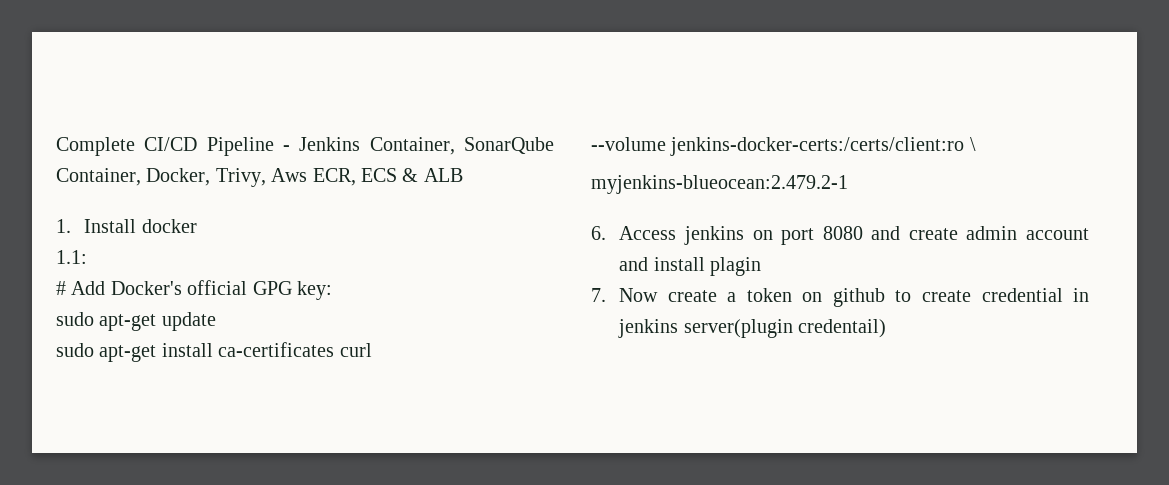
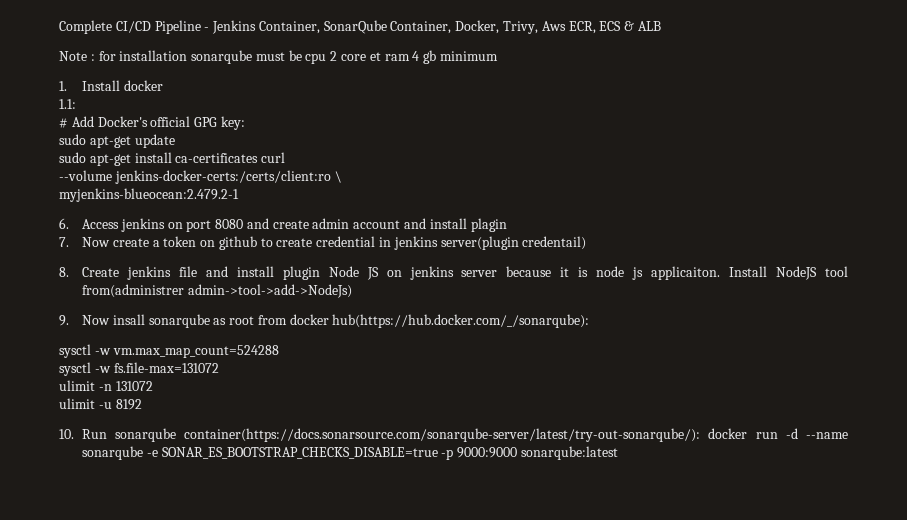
(463, 175) none -> [59,50,498,64] // Note : for installation sonarqube must be cpu 2 core et ram 4 gb minimum
(887, 328) none -> [59,266,848,280] [81,284,352,298] [59,314,590,328] [59,344,279,358] [59,362,219,376] [59,380,153,391] [59,398,142,410] [59,428,849,442] [81,446,618,460] // 8. Create jenkins file and install plugin Node JS on jenkins server because it is node js applicaiton. Install NodeJS tool from(administrer admin->tool->add->NodeJs) // 9. Now insall sonarqube as root from docker hub(https://hub.docker.com/_/sonarqube): // sysctl -w vm.max_map_count=524288 // sysctl -w fs.file-max=131072 // ulimit -n 131072 // ulimit -u 8192 // 10. Run sonarqube container(https://docs.sonarsource.com/sonarqube-server/latest/try-out-sonarqube/): docker run -d --name sonarqube -e SONAR_ES_BOOTSTRAP_CHECKS_DISABLE=true -p 9000:9000 sonarqube:latest

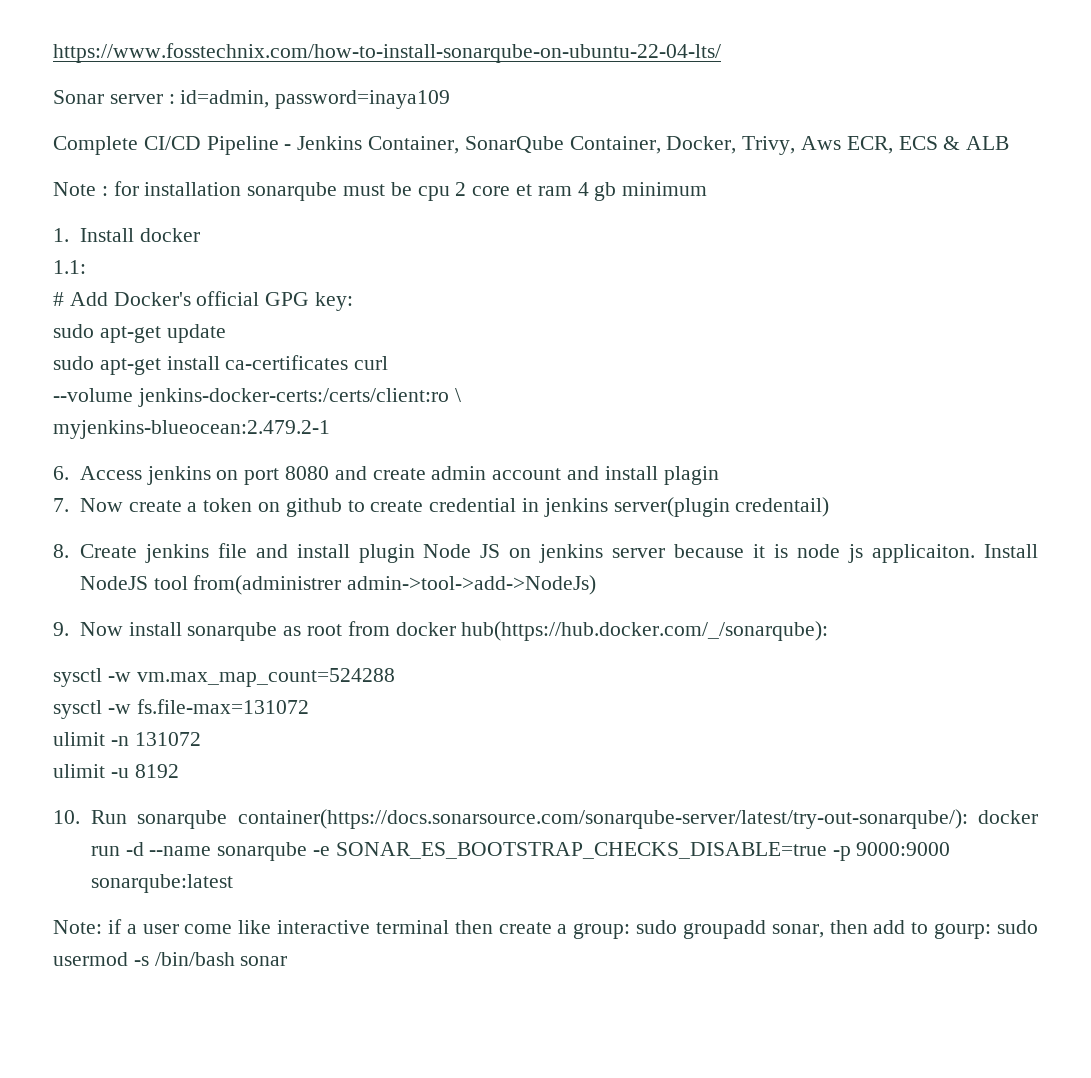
(59, 27) none -> [53,43,721,63] [53,90,451,109] https://www.fosstechnix.com/how-to-install-sonarqube-on-ubuntu-22-04-lts/ // Sonar server : id=admin, password=inaya109 //
[112,314,145,325] insall -> [128,622,182,636] install
(618, 453) none -> [53,919,1039,939] [53,952,288,966] // Note: if a user come like interactive terminal then create a group: sudo groupadd sonar, then add to gourp: sudo usermod -s /bin/bash sonar

